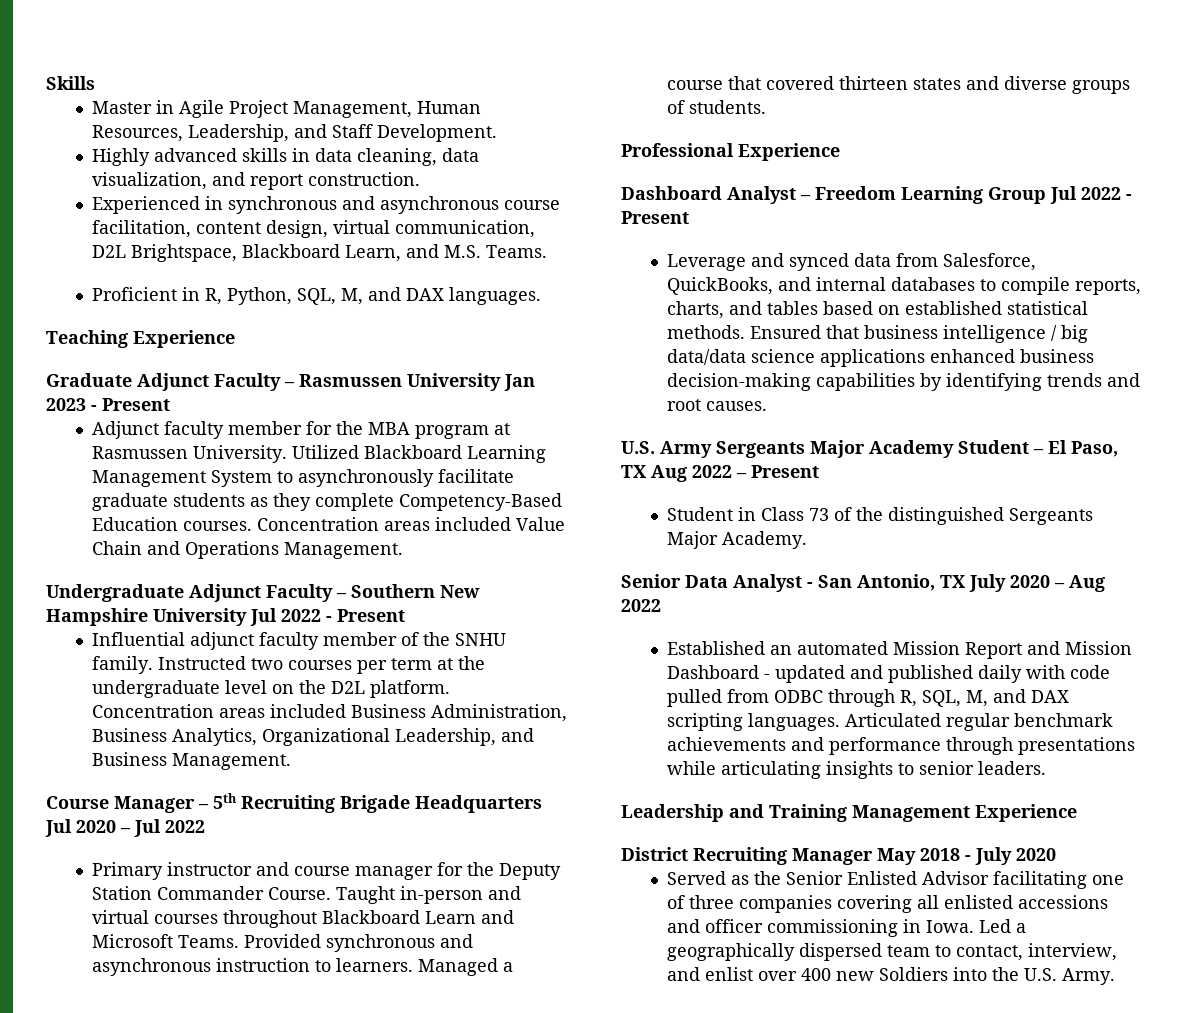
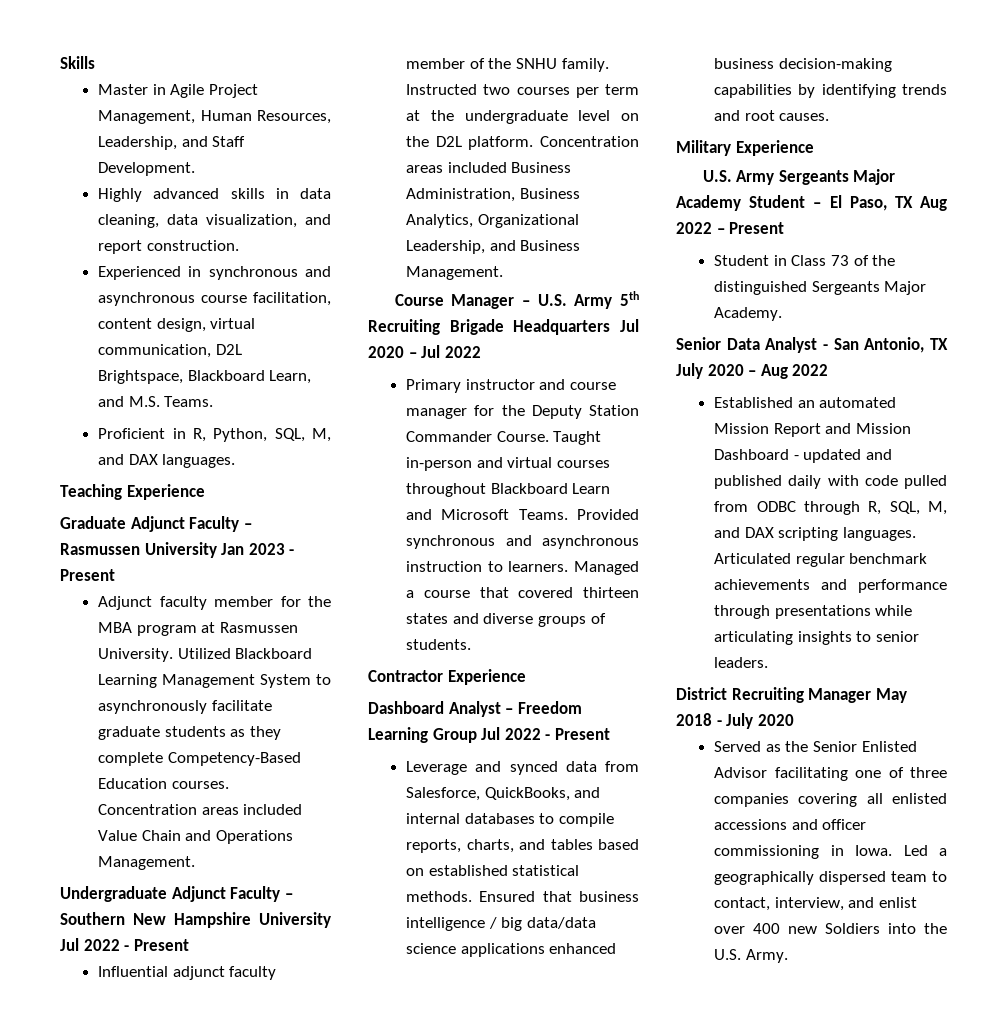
(209, 806) none -> [537,294,613,309] U.S. Army
[621,143,734,157] Professional -> [368,670,443,682] Contractor
(768, 406) none -> [676,140,814,156] // Military Experience
[621,804,1077,822] // Leadership and Training Management Experience -> (769, 662) none

